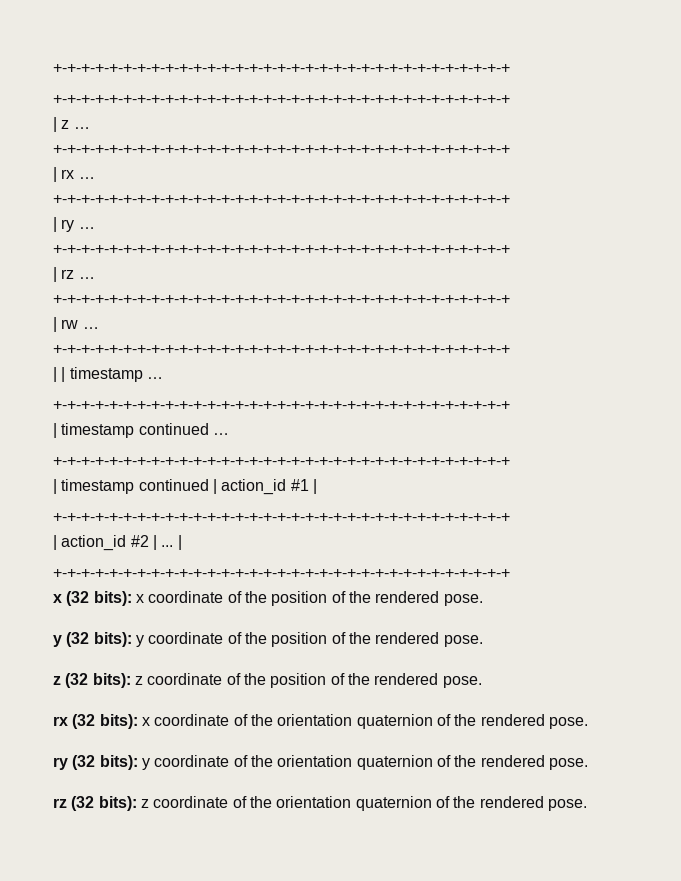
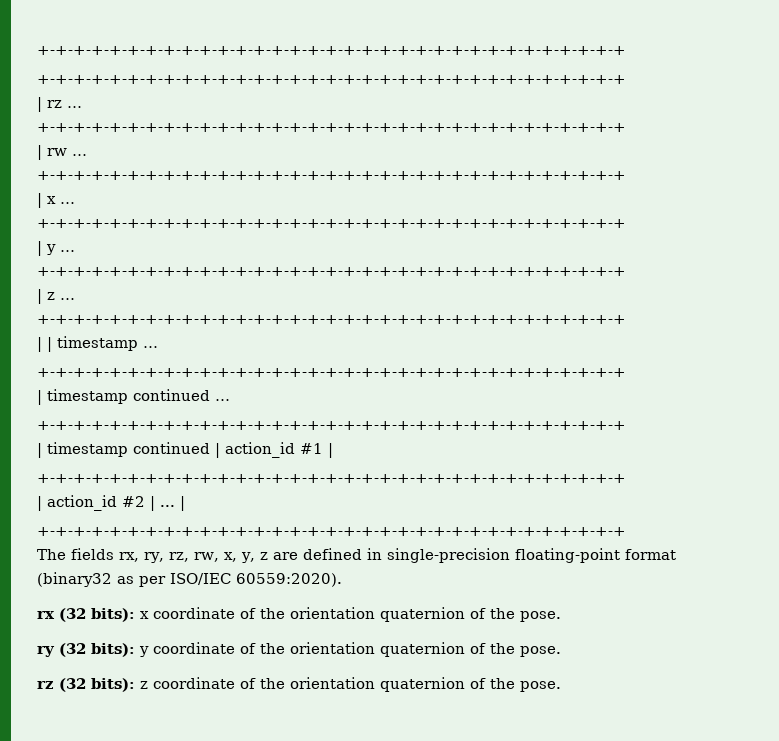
[53,117,90,132] [53,145,510,154] [53,167,95,182] [53,195,510,204] [53,217,95,232] [53,245,510,254] // | z … // +-+-+-+-+-+-+-+-+-+-+-+-+-+-+-+-+-+-+-+-+-+-+-+-+-+-+-+-+-+-+-+-+ // | rx … // +-+-+-+-+-+-+-+-+-+-+-+-+-+-+-+-+-+-+-+-+-+-+-+-+-+-+-+-+-+-+-+-+ // | ry … // +-+-+-+-+-+-+-+-+-+-+-+-+-+-+-+-+-+-+-+-+-+-+-+-+-+-+-+-+-+-+-+-+ -> (626, 79) none
(510, 349) none -> [37,193,75,208] [37,219,626,228] [37,241,75,256] [37,267,626,276] [37,289,75,304] [37,315,626,324] // | x … // +-+-+-+-+-+-+-+-+-+-+-+-+-+-+-+-+-+-+-+-+-+-+-+-+-+-+-+-+-+-+-+-+ // | y … // +-+-+-+-+-+-+-+-+-+-+-+-+-+-+-+-+-+-+-+-+-+-+-+-+-+-+-+-+-+-+-+-+ // | z … // +-+-+-+-+-+-+-+-+-+-+-+-+-+-+-+-+-+-+-+-+-+-+-+-+-+-+-+-+-+-+-+-+
[53,591,483,606] [53,632,483,647] [53,673,482,688] x (32 bits): x coordinate of the position of the rendered pose. // y (32 bits): y coordinate of the position of the rendered pose. // z (32 bits): z coordinate of the position of the rendered pose. -> [37,548,676,563] [37,572,342,587] The fields rx, ry, rz, rw, x, y, z are defined in single-precision floating-point format (binary32 as per ISO/IEC 60559:2020).
[480,714,545,726] rendered -> (515, 613) none
[480,755,545,767] rendered -> (515, 648) none
[479,796,544,808] rendered -> (515, 683) none

